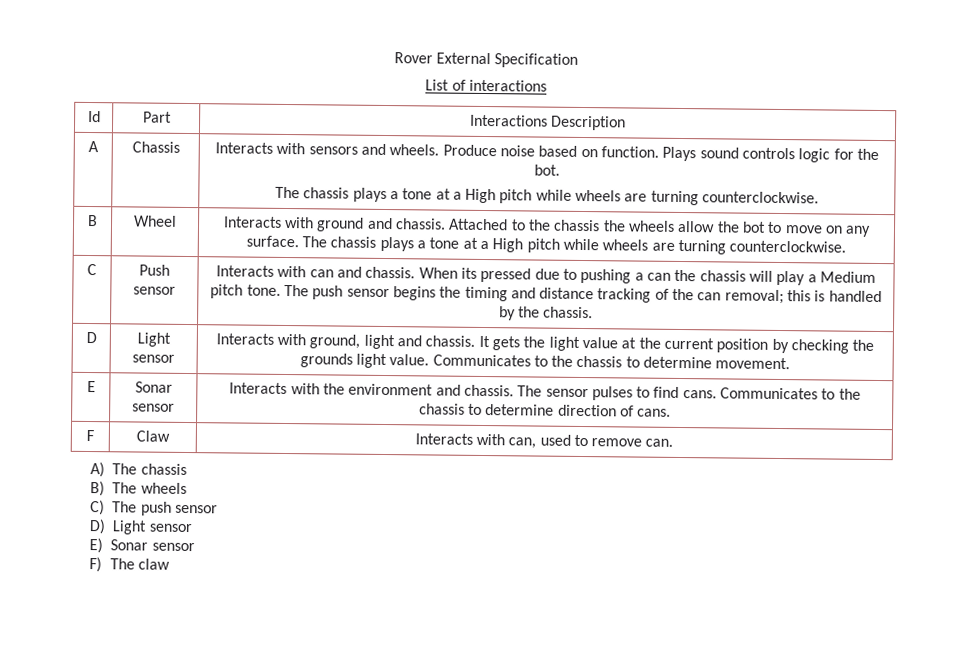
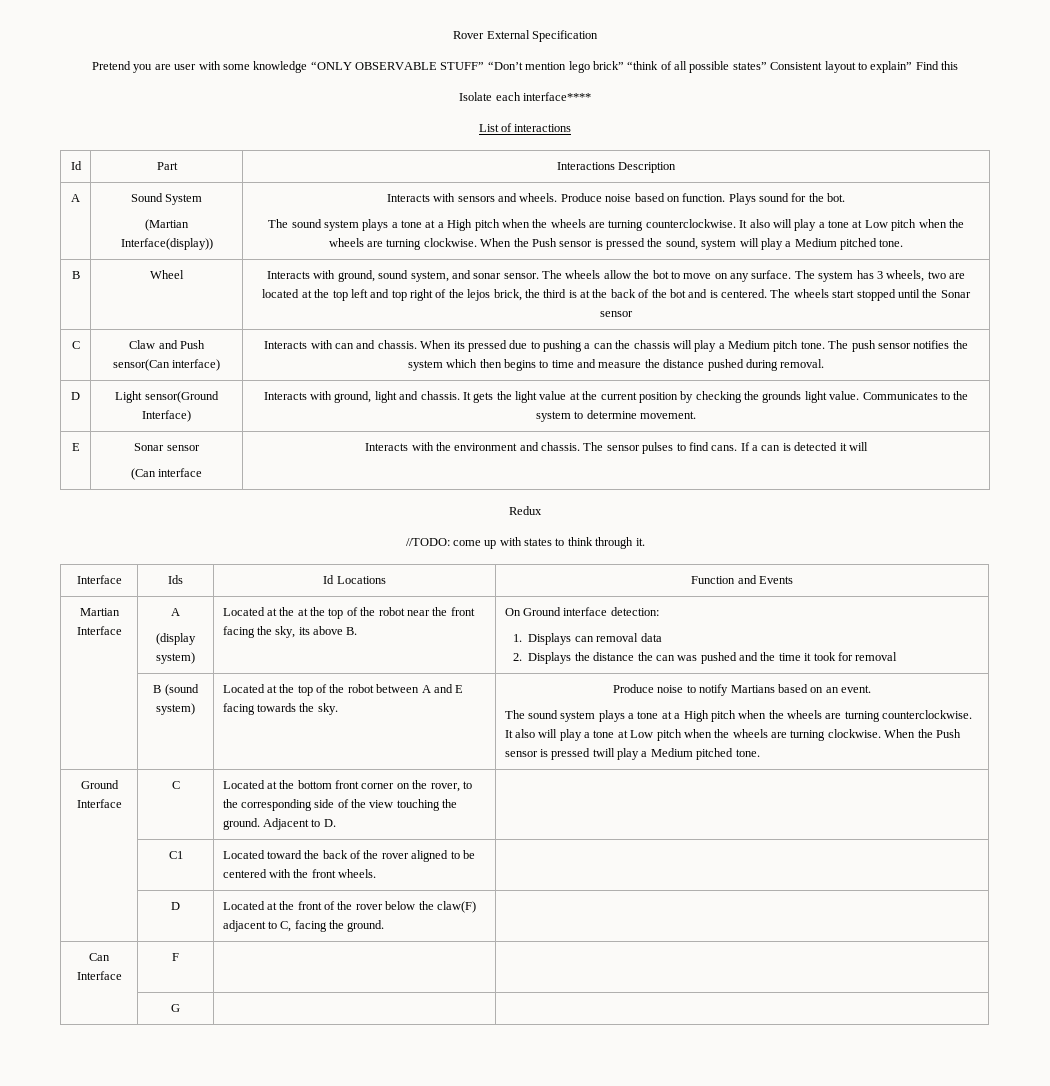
(579, 60) none -> [92,61,958,73] [459,92,591,101] // Pretend you are user with some knowledge “ONLY OBSERVABLE STUFF” “Don’t mention lego brick” “think of all possible states” Consistent layout to explain” Find this // Isolate each interface****
[131,141,180,153] Chassis -> [130,193,203,205] [145,219,189,231] [120,238,213,250] Sound System // (Martian Interface(display))
[741,147,831,163] controls logic -> (789, 197) none
[303,187,820,206] [88,214,98,227] [133,215,177,227] [222,216,626,232] chassis plays a tone at a High pitch while wheels are turning counterclockwise. // B | Wheel | Interacts with ground and chassis. Attached to the chassis the -> [291,219,964,231] [328,238,904,250] [71,271,80,279] [150,270,184,279] [267,270,562,282] sound system plays a tone at a High pitch when the wheels are turning counterclockwise. It also will play a tone at Low pitch when the wheels are turning clockwise. When the Push sensor is pressed the sound, system will play a Medium pitched tone. // B | Wheel | Interacts with ground, sound system, and sonar sensor. The
[330,236,847,255] [87,263,97,276] [139,264,170,276] [133,286,176,295] chassis plays a tone at a High pitch while wheels are turning counterclockwise. // C | Push sensor -> [818,270,965,282] [262,289,971,301] [599,311,633,317] [71,341,80,349] [129,340,205,349] [112,359,221,371] system has 3 wheels, two are located at the top left and top right of the lejos brick, the third is at the back of the bot and is centered. The wheels start stopped until the Sonar sensor // C | Claw and Push sensor(Can interface)
[392,286,882,305] [498,306,594,321] begins the timing and distance tracking of the can removal; this is handled by the chassis. -> [913,340,968,349] [407,359,825,371] notifies the system which then begins to time and measure the distance pushed during removal.
[132,354,175,363] sensor -> [144,391,219,403] [142,410,191,422] sensor(Ground Interface)
[576,355,623,368] chassis -> [535,411,571,422] system
(175, 407) none -> [130,468,203,480] // (Can interface
[720,387,861,400] [418,403,672,417] [86,429,94,442] [136,430,170,442] [414,433,674,449] [90,462,187,478] [90,481,187,497] [90,500,219,516] [89,519,192,535] [89,538,195,554] [89,557,171,573] Communicates to the chassis to determine direction of cans. // F | Claw | Interacts with can, used to remove can. // A) The chassis // B) The wheels // C) The push sensor // D) Light sensor // E) Sonar sensor // F) The claw -> [740,442,868,451] [509,506,542,515] [405,537,645,549] [76,575,122,584] [168,575,183,584] [323,575,386,584] [691,575,793,584] [79,608,120,616] [76,626,122,635] [171,608,180,616] [156,633,196,645] [156,652,195,664] [222,607,475,619] [222,626,358,638] [504,607,659,616] [513,633,662,645] [513,652,898,664] [153,684,199,696] [156,703,195,715] [222,684,464,696] [222,703,338,715] [613,684,871,696] [504,710,973,722] [504,729,961,741] [504,748,760,760] [80,780,119,789] [76,799,122,808] [171,781,180,789] [222,780,472,792] [222,799,458,811] [222,818,336,830] [168,851,183,859] [222,850,475,862] [222,869,377,878] [171,902,180,910] [222,901,476,913] [222,920,385,932] [89,953,110,961] [76,971,122,980] [172,953,179,961] [171,1004,180,1012] If a can is detected it will // Redux // //TODO: come up with states to think through it. // Interface | Ids | Id Locations | Function and Events // Martian Interface | A // (display system) | Located at the at the top of the robot near the front facing the sky, its above B. | On Ground interface detection: // 1. Displays can removal data // 2. Displays the distance the can was pushed and the time it took for removal // | B (sound system) | Located at the top of the robot between A and E facing towards the sky. | Produce noise to notify Martians based on an event. // The sound system plays a tone at a High pitch when the wheels are turning counterclockwise. It also will play a tone at Low pitch when the wheels are turning clockwise. When the Push sensor is pressed twill play a Medium pitched tone. // Ground Interface | C | Located at the bottom front corner on the rover, to the corresponding side of the view touching the ground. Adjacent to D. | // | C1 | Located toward the back of the rover aligned to be centered with the front wheels. | // | D | Located at the front of the rover below the claw(F) adjacent to C, facing the ground. | // Can Interface | F | | // | G | |

